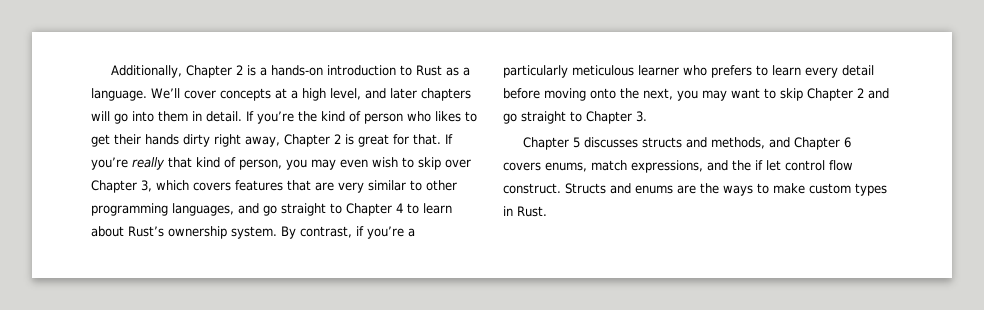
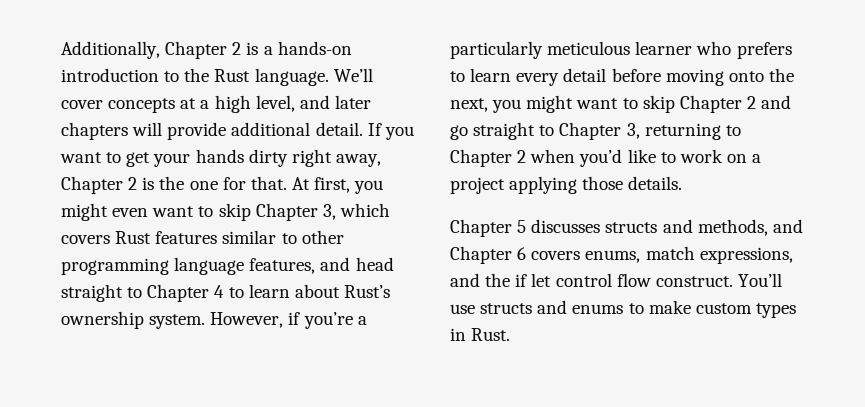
[415,65,470,76] Rust as a -> [184,68,251,82] the Rust
[114,111,461,124] go into them in detail. If you’re the kind of person who likes -> [167,122,414,140] [60,152,102,163] provide additional detail. If you want
[114,134,141,145] their -> [153,153,191,167] your
[358,134,453,147] [91,157,471,170] great for that. If you’re really that kind of person, you may even wish to skip over -> [159,176,384,194] [61,203,251,221] the one for that. At first, you might even want to skip
[235,180,457,193] [91,203,277,216] features that are very similar to other programming languages, and go -> [115,230,344,244] [61,257,394,275] Rust features similar to other programming language features, and head
[281,226,352,239] By contrast, -> [210,312,284,328] However,
[702,90,727,101] may -> [526,95,574,113] might
[636,111,647,122] 3. -> [626,123,741,140] [450,149,762,167] [450,176,683,194] 3, returning to Chapter 2 when you’d like to work on a project applying those details.
[565,183,753,196] Structs and enums are the ways -> [737,273,782,287] [450,300,624,314] You’ll use structs and enums

